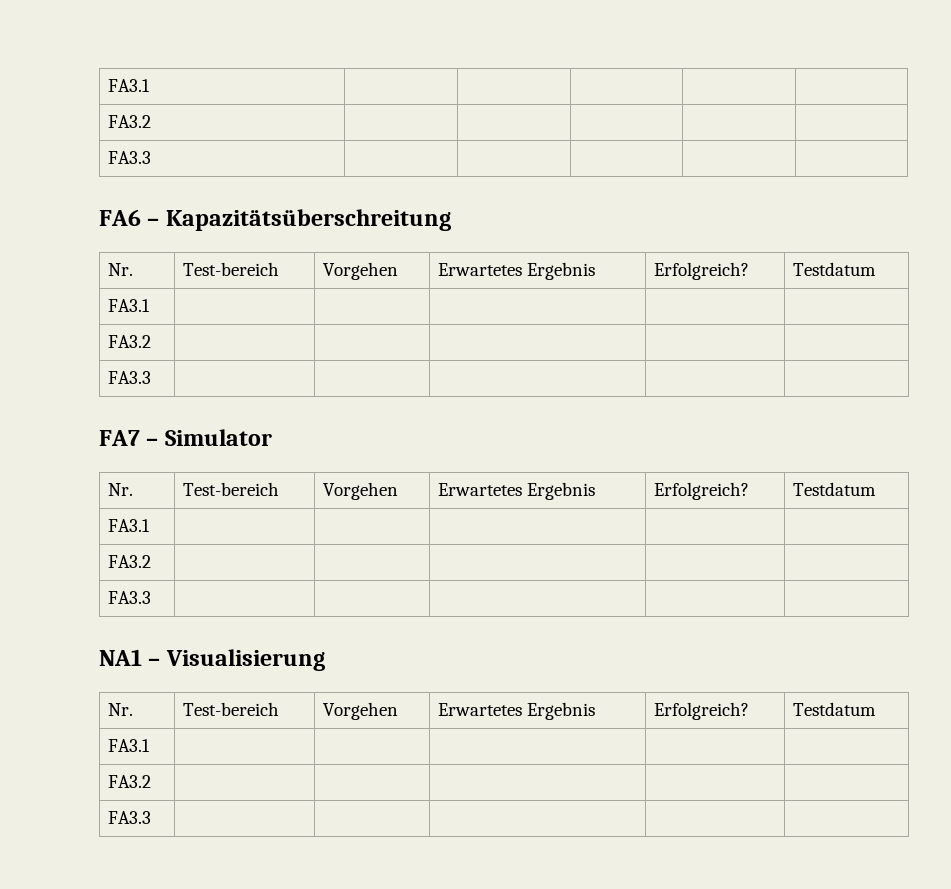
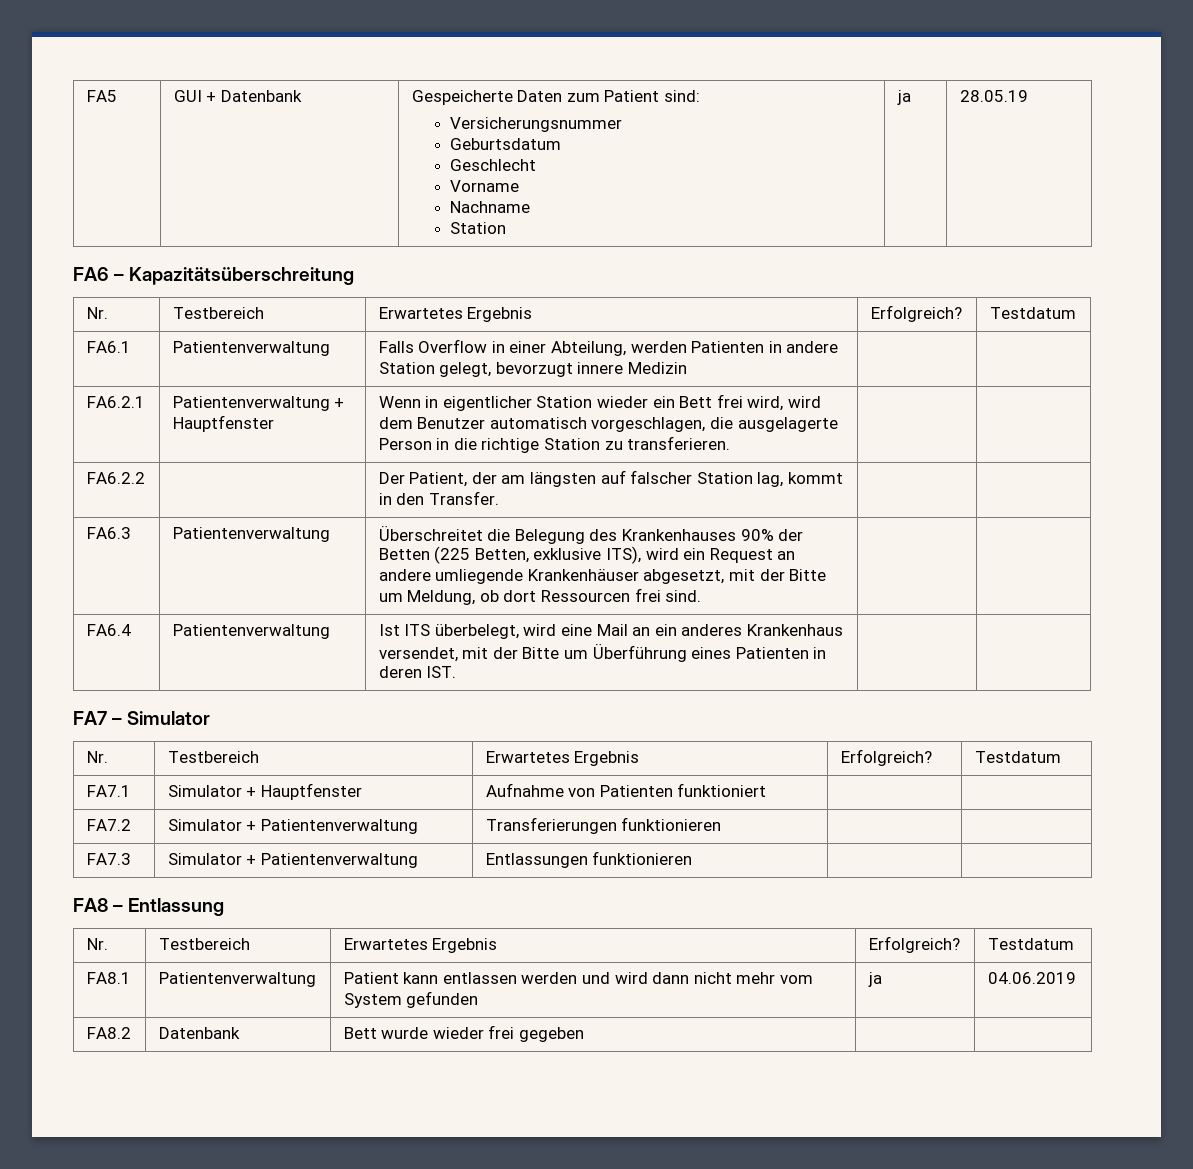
[108,79,151,92] [108,115,152,128] [108,151,152,164] FA3.1 | | | | | // FA3.2 | | | | | // FA3.3 | | | | | -> [86,90,117,102] [173,90,302,102] [411,90,700,105] [450,117,623,132] [450,138,562,150] [450,159,537,171] [450,180,520,192] [450,201,531,213] [450,222,507,234] [896,90,911,105] [959,90,1028,102] FA5 | GUI + Datenbank | Gespeicherte Daten zum Patient sind: // Versicherungsnummer // Geburtsdatum // Geschlecht // Vorname // Nachname // Station | ja | 28.05.19
[183,262,280,276] [323,262,399,280] [438,262,596,280] [654,262,750,280] [793,262,877,276] [108,299,151,312] [108,335,152,348] [108,371,152,384] Test-bereich | Vorgehen | Erwartetes Ergebnis | Erfolgreich? | Testdatum // FA3.1 | | | | | // FA3.2 | | | | | // FA3.3 | | | -> [172,307,264,319] [378,307,533,322] [870,305,962,322] [989,307,1076,319] [86,341,131,353] [172,341,330,356] [378,339,839,356] [378,362,687,377] [86,396,145,408] [172,396,345,411] [172,415,274,432] [378,394,821,411] [378,417,838,432] [378,436,731,453] [86,472,145,484] [378,470,843,487] [378,491,499,505] [86,527,131,539] [172,527,330,542] [378,525,804,544] [378,546,796,564] [378,569,827,584] [378,588,702,605] [86,624,131,636] [172,624,330,639] [378,624,843,639] [378,643,827,662] [378,666,457,678] Testbereich | Erwartetes Ergebnis | Erfolgreich? | Testdatum // FA6.1 | Patientenverwaltung | Falls Overflow in einer Abteilung, werden Patienten in andere Station gelegt, bevorzugt innere Medizin | | // FA6.2.1 | Patientenverwaltung + Hauptfenster | Wenn in eigentlicher Station wieder ein Bett frei wird, wird dem Benutzer automatisch vorgeschlagen, die ausgelagerte Person in die richtige Station zu transferieren. | | // FA6.2.2 | | Der Patient, der am längsten auf falscher Station lag, kommt in den Transfer. | | // FA6.3 | Patientenverwaltung | Überschreitet die Belegung des Krankenhauses 90% der Betten (225 Betten, exklusive ITS), wird ein Request an andere umliegende Krankenhäuser abgesetzt, mit der Bitte um Meldung, ob dort Ressourcen frei sind. | | // FA6.4 | Patientenverwaltung | Ist ITS überbelegt, wird eine Mail an ein anderes Krankenhaus versendet, mit der Bitte um Überführung eines Patienten in deren IST.
[183,482,280,496] [323,482,399,500] [438,482,596,500] [654,482,750,500] [793,482,877,496] [108,519,151,532] [108,555,152,568] [108,591,152,604] [99,649,325,671] [108,703,134,716] [183,702,280,716] [323,702,399,720] [438,702,596,720] [654,702,750,720] [793,702,877,716] [108,739,151,752] [108,775,152,788] [108,811,152,824] Test-bereich | Vorgehen | Erwartetes Ergebnis | Erfolgreich? | Testdatum // FA3.1 | | | | | // FA3.2 | | | | | // FA3.3 | | | | | // NA1 – Visualisierung // Nr. | Test-bereich | Vorgehen | Erwartetes Ergebnis | Erfolgreich? | Testdatum // FA3.1 | | | | | // FA3.2 | | | | | // FA3.3 | | | -> [167,751,259,763] [485,751,640,766] [840,749,932,766] [974,751,1061,763] [86,785,131,797] [167,783,362,800] [485,783,767,797] [86,819,131,831] [167,819,418,834] [485,817,722,834] [86,853,131,865] [167,853,418,868] [485,851,693,868] [73,898,225,916] [86,938,108,950] [158,938,250,950] [343,938,498,953] [868,936,960,953] [987,938,1074,950] [86,972,131,984] [158,972,316,987] [343,972,813,984] [343,991,479,1008] [867,972,882,987] [987,972,1076,984] [86,1027,131,1039] [158,1027,240,1039] [343,1025,584,1042] Testbereich | Erwartetes Ergebnis | Erfolgreich? | Testdatum // FA7.1 | Simulator + Hauptfenster | Aufnahme von Patienten funktioniert | | // FA7.2 | Simulator + Patientenverwaltung | Transferierungen funktionieren | | // FA7.3 | Simulator + Patientenverwaltung | Entlassungen funktionieren | | // FA8 – Entlassung // Nr. | Testbereich | Erwartetes Ergebnis | Erfolgreich? | Testdatum // FA8.1 | Patientenverwaltung | Patient kann entlassen werden und wird dann nicht mehr vom System gefunden | ja | 04.06.2019 // FA8.2 | Datenbank | Bett wurde wieder frei gegeben

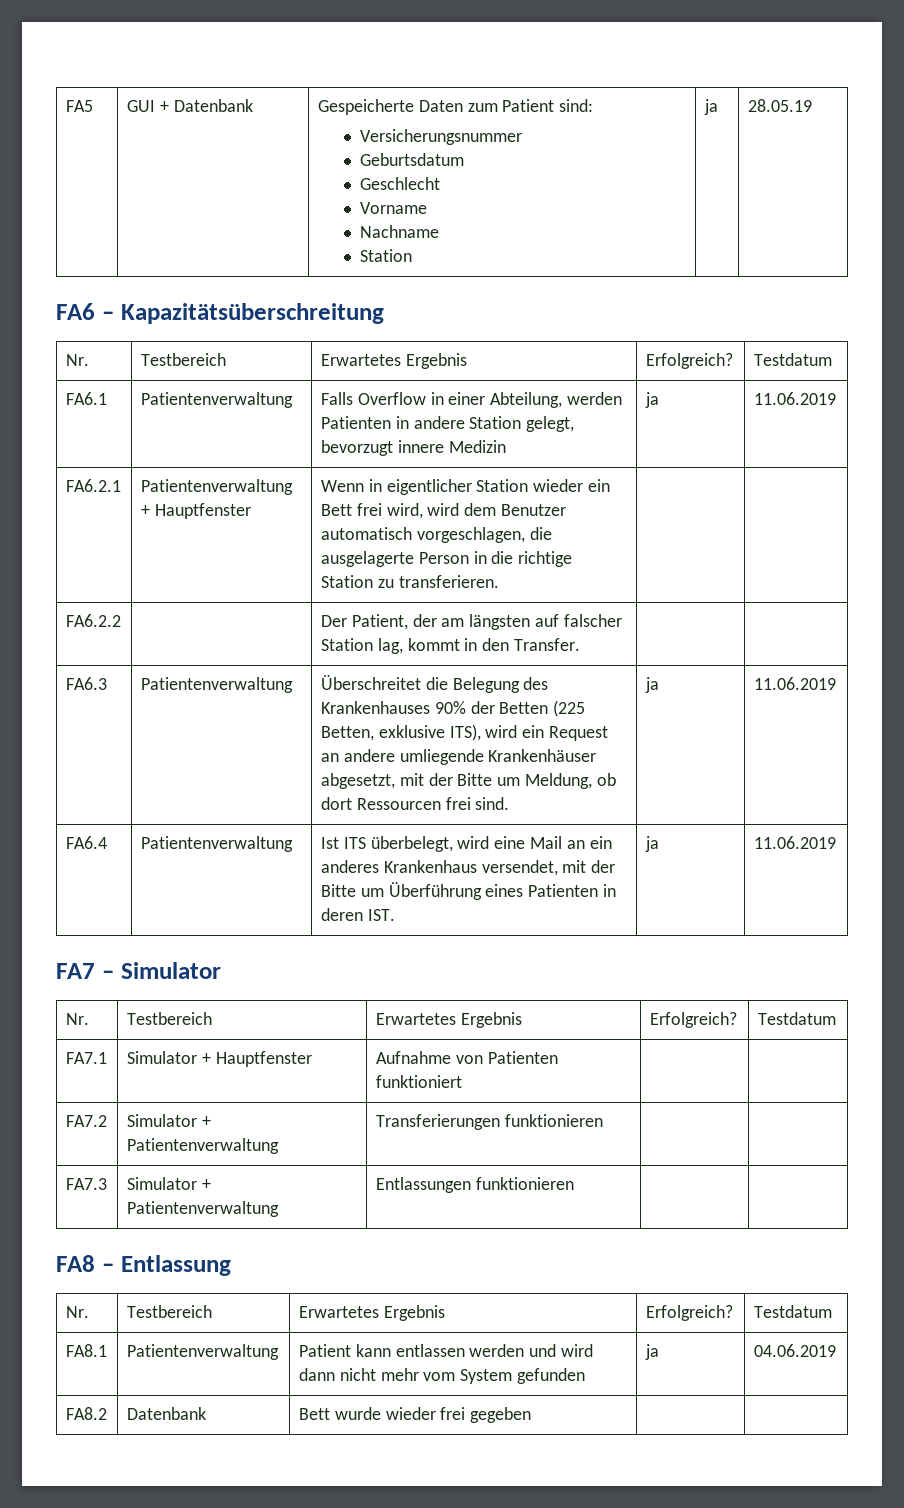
(687, 368) | -> [644,392,659,408] [753,392,836,405] ja | 11.06.2019
(702, 596) | -> [644,677,659,693] [753,677,836,690] ja | 11.06.2019
(457, 672) | -> [644,836,659,852] [753,836,836,849] ja | 11.06.2019

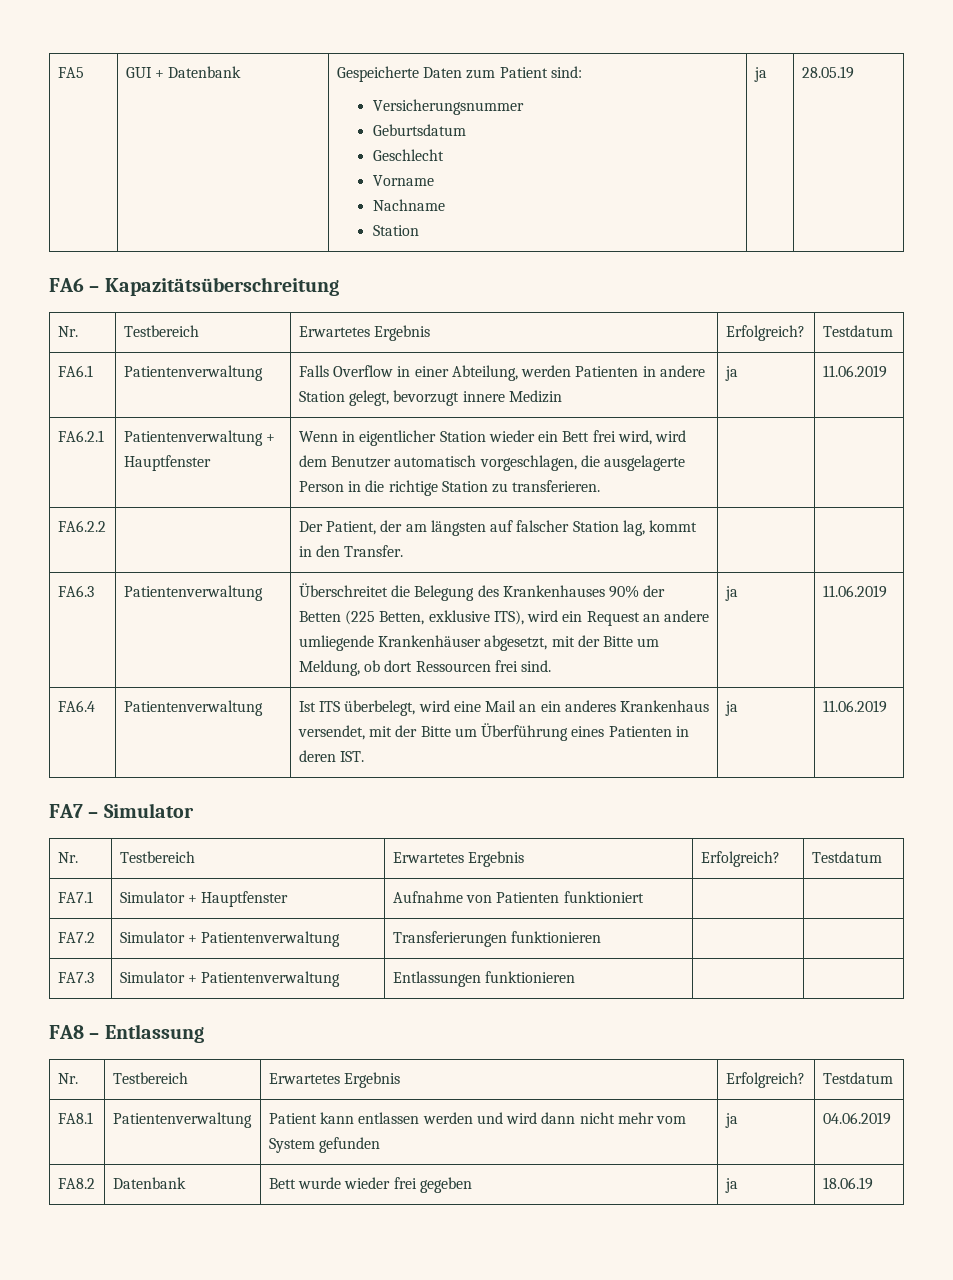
(532, 1415) | -> [724,1178,738,1193] [822,1177,873,1190] ja | 18.06.19

